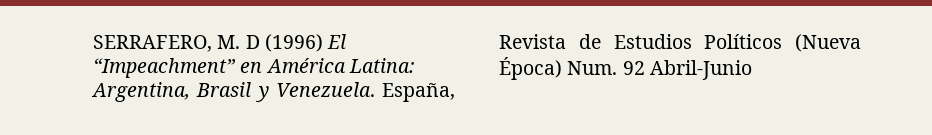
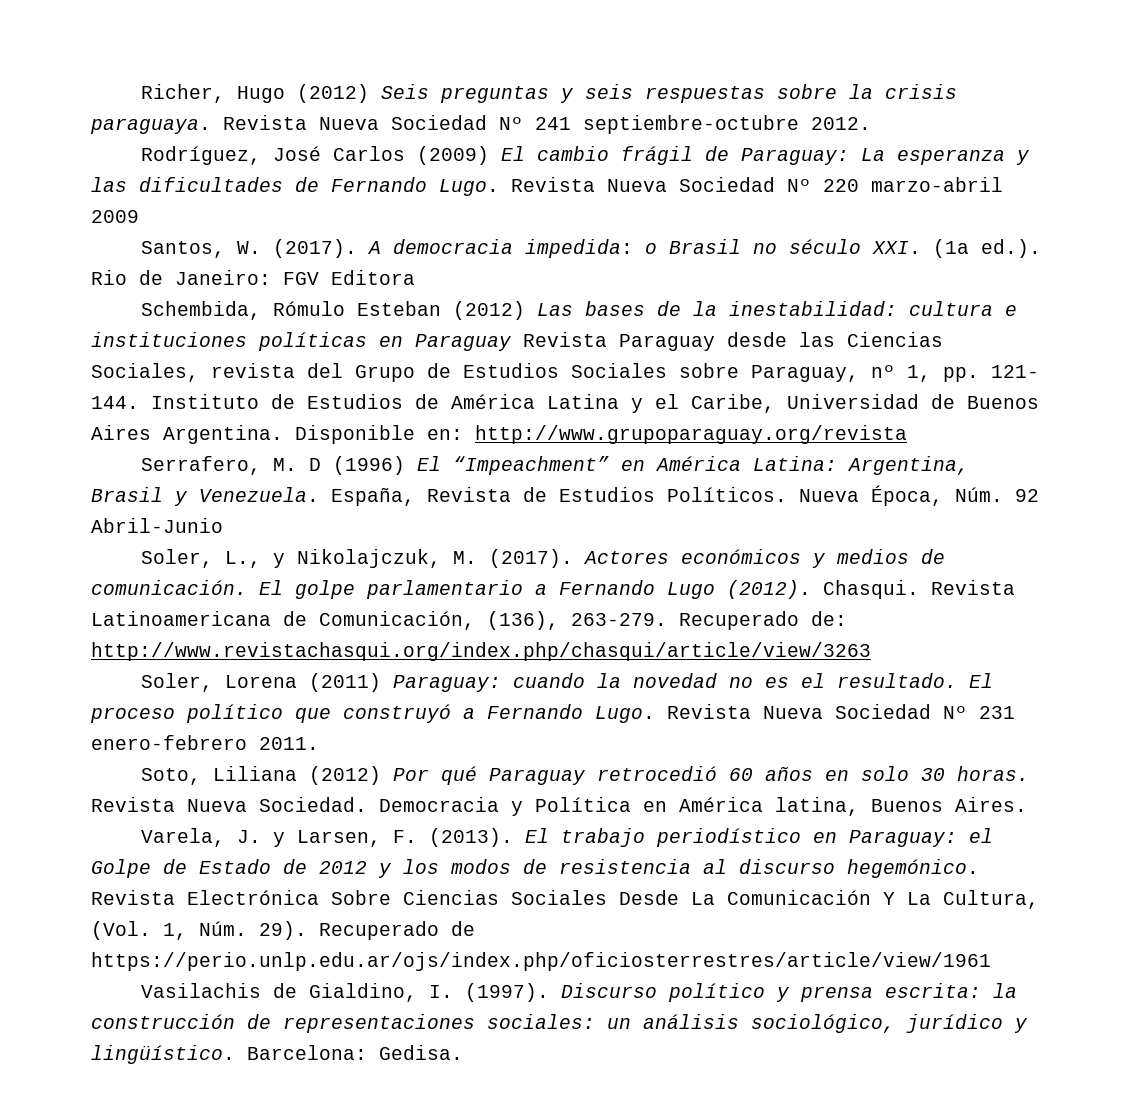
[93,35,212,52] SERRAFERO, -> [140,84,957,103] [90,115,871,134] [140,146,1030,165] [91,177,1003,196] [91,210,139,223] [140,239,1041,258] [91,270,415,285] [140,301,1017,320] [91,332,943,351] [91,363,1039,382] [91,394,1039,413] [91,425,907,444] [140,456,261,475] Richer, Hugo (2012) Seis preguntas y seis respuestas sobre la crisis paraguaya. Revista Nueva Sociedad Nº 241 septiembre-octubre 2012. // Rodríguez, José Carlos (2009) El cambio frágil de Paraguay: La esperanza y las dificultades de Fernando Lugo. Revista Nueva Sociedad Nº 220 marzo-abril 2009 // Santos, W. (2017). A democracia impedida: o Brasil no século XXI. (1a ed.). Rio de Janeiro: FGV Editora // Schembida, Rómulo Esteban (2012) Las bases de la inestabilidad: cultura e instituciones políticas en Paraguay Revista Paraguay desde las Ciencias Sociales, revista del Grupo de Estudios Sociales sobre Paraguay, nº 1, pp. 121- 144. Instituto de Estudios de América Latina y el Caribe, Universidad de Buenos Aires Argentina. Disponible en: http://www.grupoparaguay.org/revista // Serrafero,
[704,34,861,52] [499,57,752,80] Políticos (Nueva Época) Num. 92 Abril-Junio -> [667,485,1039,506] [91,518,223,533] [140,549,945,568] [91,580,1015,599] [91,611,847,630] [91,642,871,661] [140,673,993,692] [90,704,1015,723] [91,735,319,750] [140,766,1029,785] [91,797,1027,816] [140,828,993,847] [91,859,979,878] [91,890,1039,909] [91,921,475,940] [91,952,991,971] [140,983,1017,1002] [91,1014,1028,1033] [91,1045,463,1064] Políticos. Nueva Época, Núm. 92 Abril-Junio // Soler, L., y Nikolajczuk, M. (2017). Actores económicos y medios de comunicación. El golpe parlamentario a Fernando Lugo (2012). Chasqui. Revista Latinoamericana de Comunicación, (136), 263-279. Recuperado de: http://www.revistachasqui.org/index.php/chasqui/article/view/3263 // Soler, Lorena (2011) Paraguay: cuando la novedad no es el resultado. El proceso político que construyó a Fernando Lugo. Revista Nueva Sociedad Nº 231 enero-febrero 2011. // Soto, Liliana (2012) Por qué Paraguay retrocedió 60 años en solo 30 horas. Revista Nueva Sociedad. Democracia y Política en América latina, Buenos Aires. // Varela, J. y Larsen, F. (2013). El trabajo periodístico en Paraguay: el Golpe de Estado de 2012 y los modos de resistencia al discurso hegemónico. Revista Electrónica Sobre Ciencias Sociales Desde La Comunicación Y La Cultura, (Vol. 1, Núm. 29). Recuperado de https://perio.unlp.edu.ar/ojs/index.php/oficiosterrestres/article/view/1961 // Vasilachis de Gialdino, I. (1997). Discurso político y prensa escrita: la construcción de representaciones sociales: un análisis sociológico, jurídico y lingüístico. Barcelona: Gedisa.

